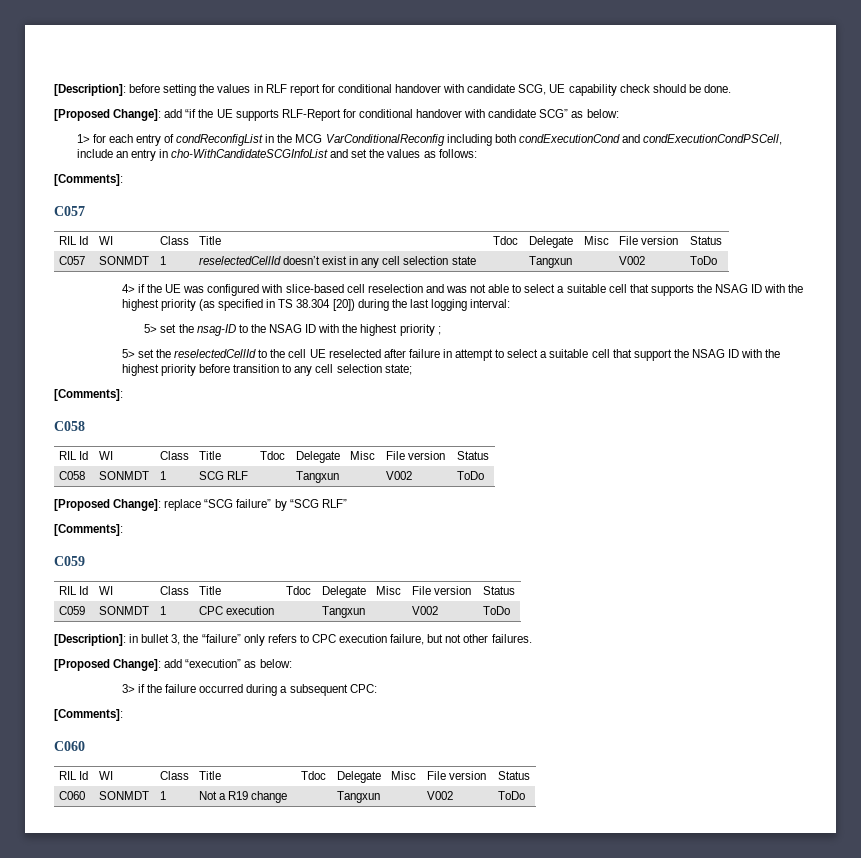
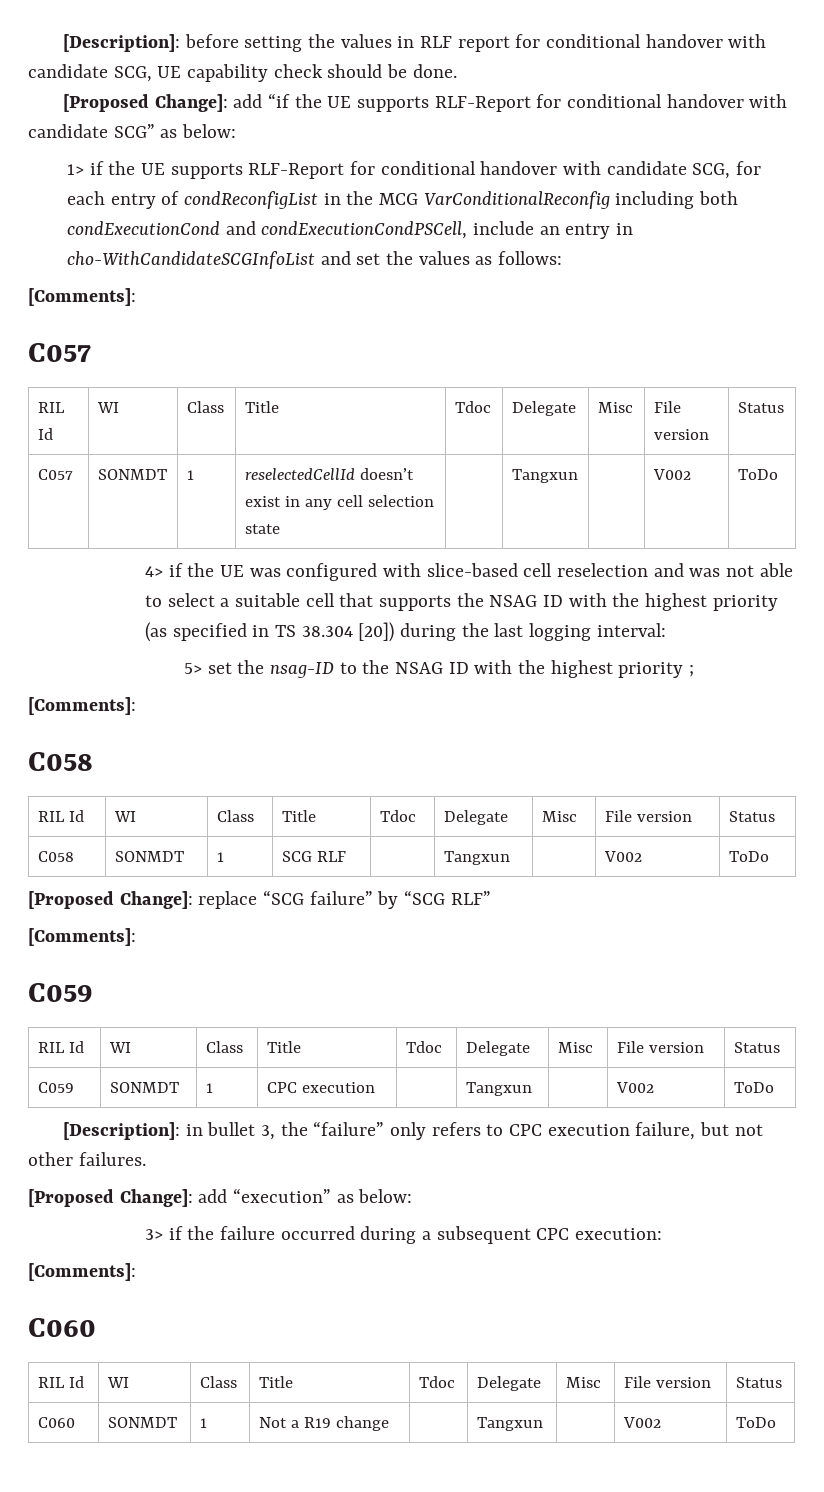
(90, 138) none -> [89,161,731,179] if the UE supports RLF-Report for conditional handover with candidate SCG,
[121,349,781,361] [121,364,412,376] // 5> set the reselectedCellId to the cell UE reselected after failure in attempt to select a suitable cell that support the NSAG ID with the highest priority before transition to any cell selection state; -> (694, 671) none
[349,684,377,693] CPC: -> [536,1228,662,1240] CPC execution:

